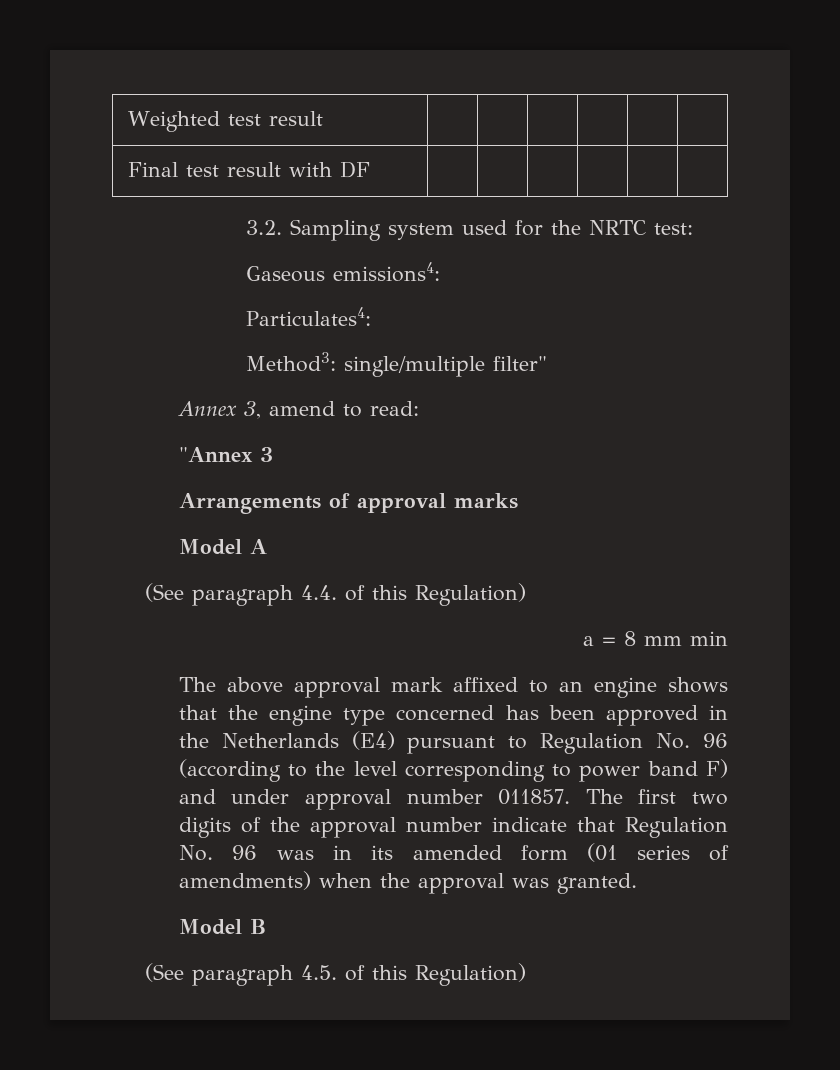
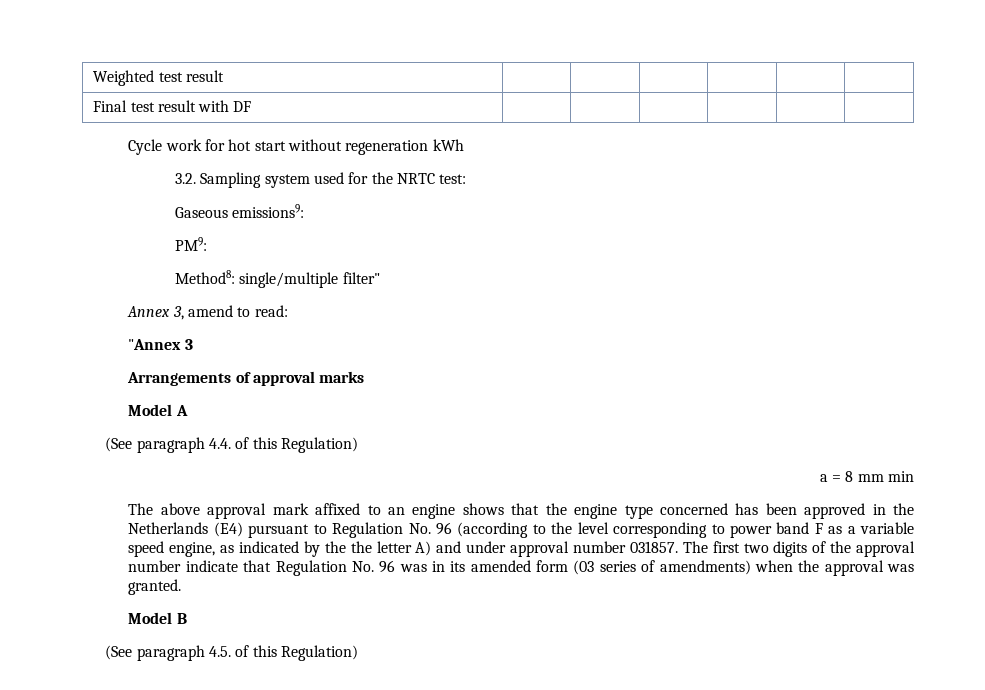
(371, 169) none -> [128,139,464,155] // Cycle work for hot start without regeneration kWh
[332,262,440,282] [245,307,371,326] [245,352,336,372] emissions4: // Particulates4: // Method3: -> [232,204,305,218] [174,237,207,251] [174,270,235,284] emissions9: // PM9: // Method8:
[705,759,728,778] F) -> [814,522,914,534] [128,541,432,557] F as a variable speed engine, as indicated by the the letter A)
[498,789,571,805] 011857. -> [629,541,678,553] 031857.
[587,843,618,862] (01 -> [573,560,595,575] (03

